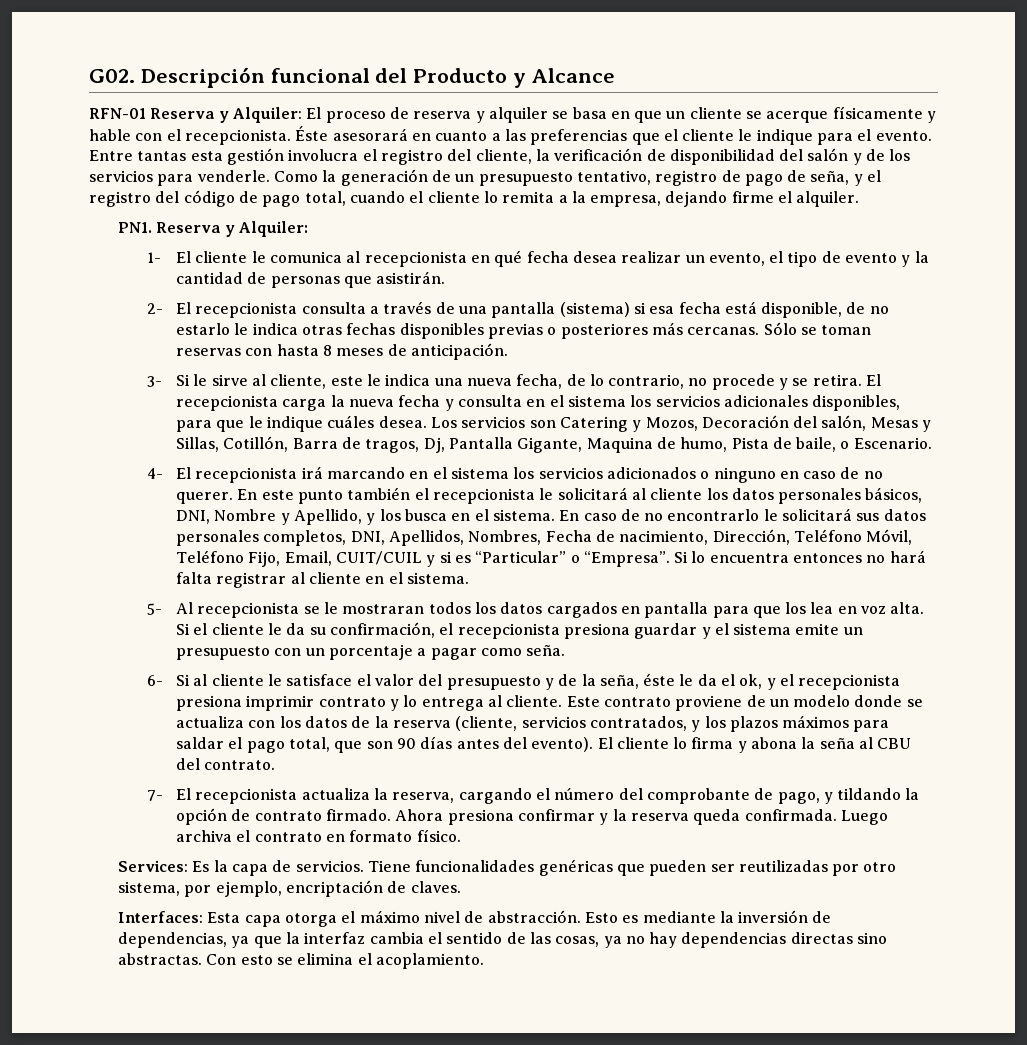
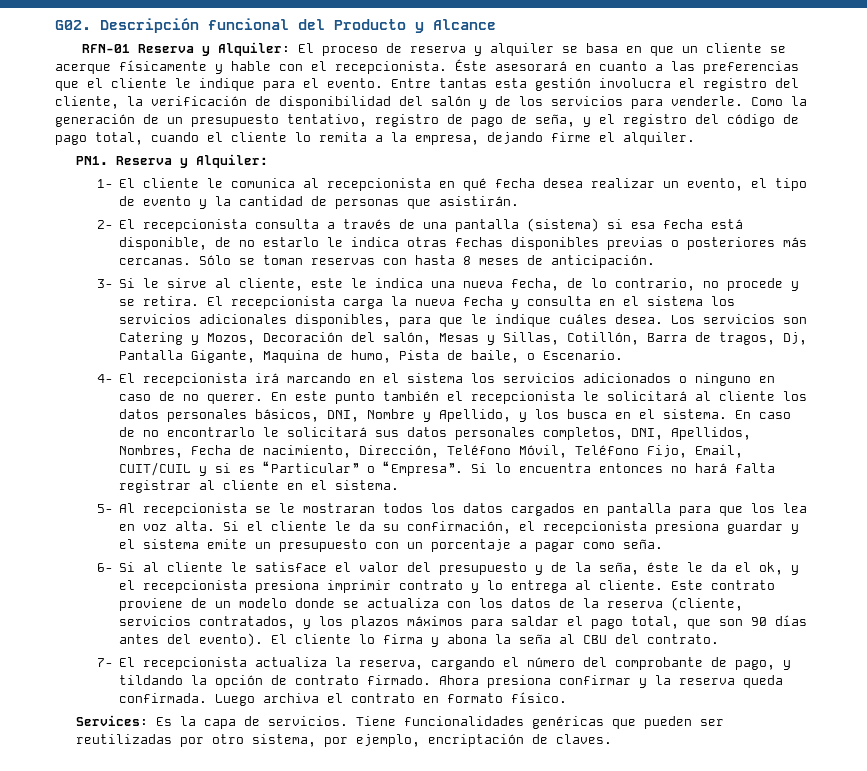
[117,910,832,927] [117,932,888,948] [117,953,484,969] // Interfaces: Esta capa otorga el máximo nivel de abstracción. Esto es mediante la inversión de dependencias, ya que la interfaz cambia el sentido de las cosas, ya no hay dependencias directas sino abstractas. Con esto se elimina el acoplamiento. -> (612, 739) none

